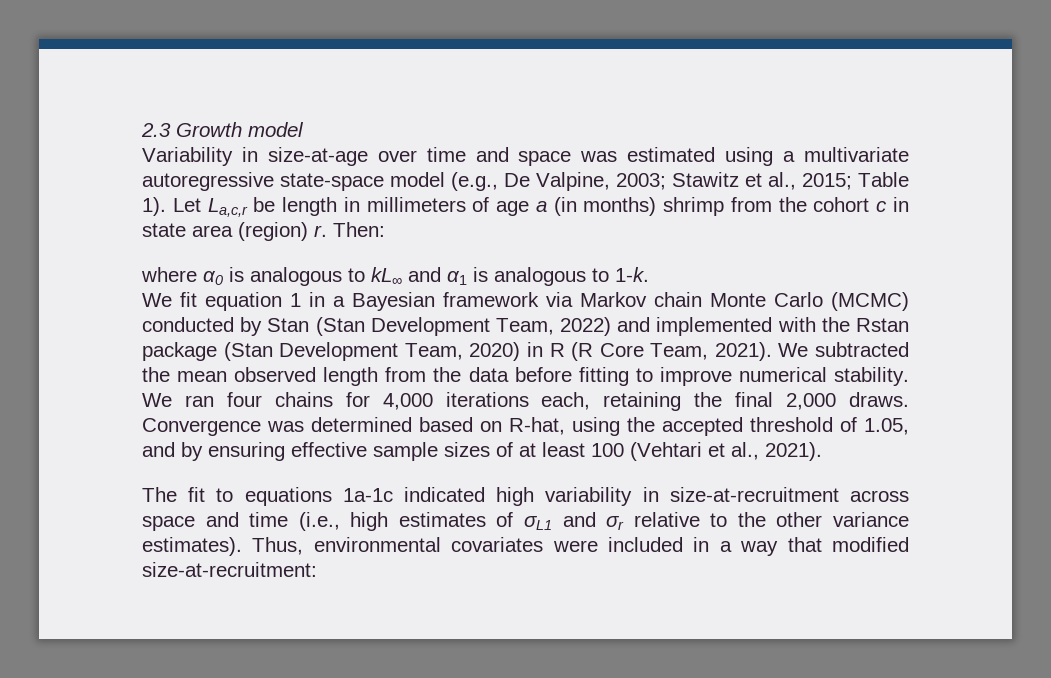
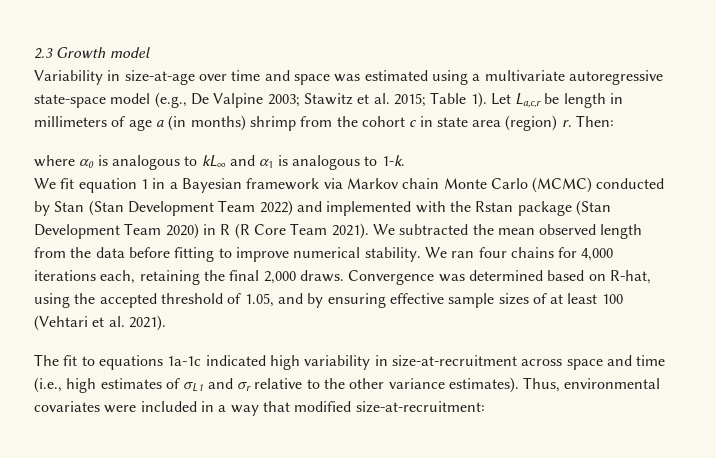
[536,172,610,191] Valpine, -> [213,93,264,108] Valpine
[768,172,796,190] al., -> [373,93,390,104] al.
[495,318,554,335] Team, -> [218,200,256,212] Team
[404,343,463,360] Team, -> [124,223,162,235] Team
[650,343,709,360] Team, -> [290,223,328,235] Team
[731,442,759,460] al., -> [108,316,125,327] al.

